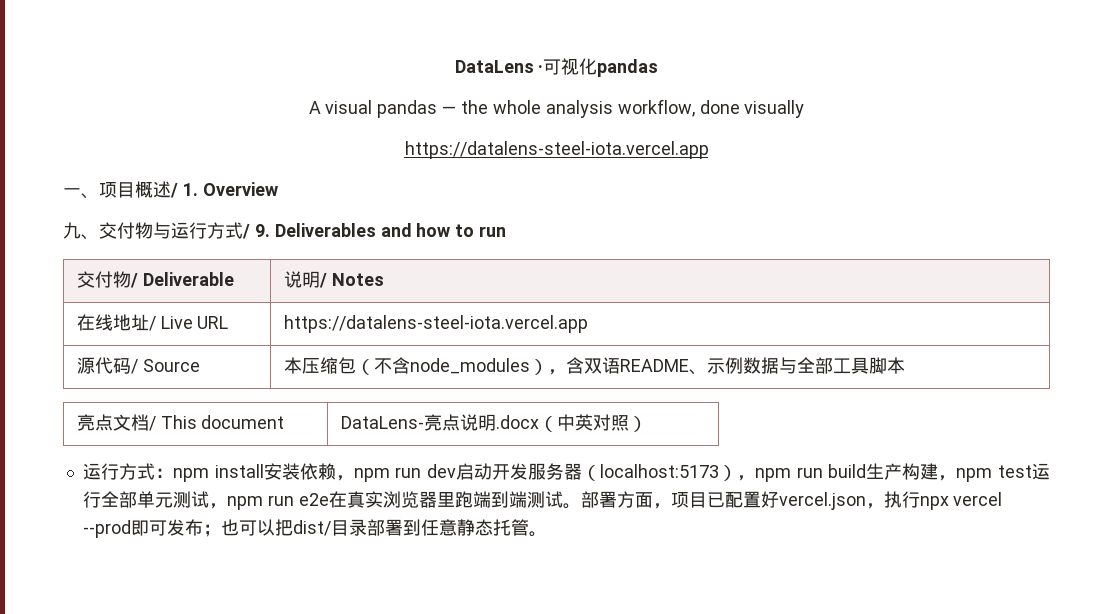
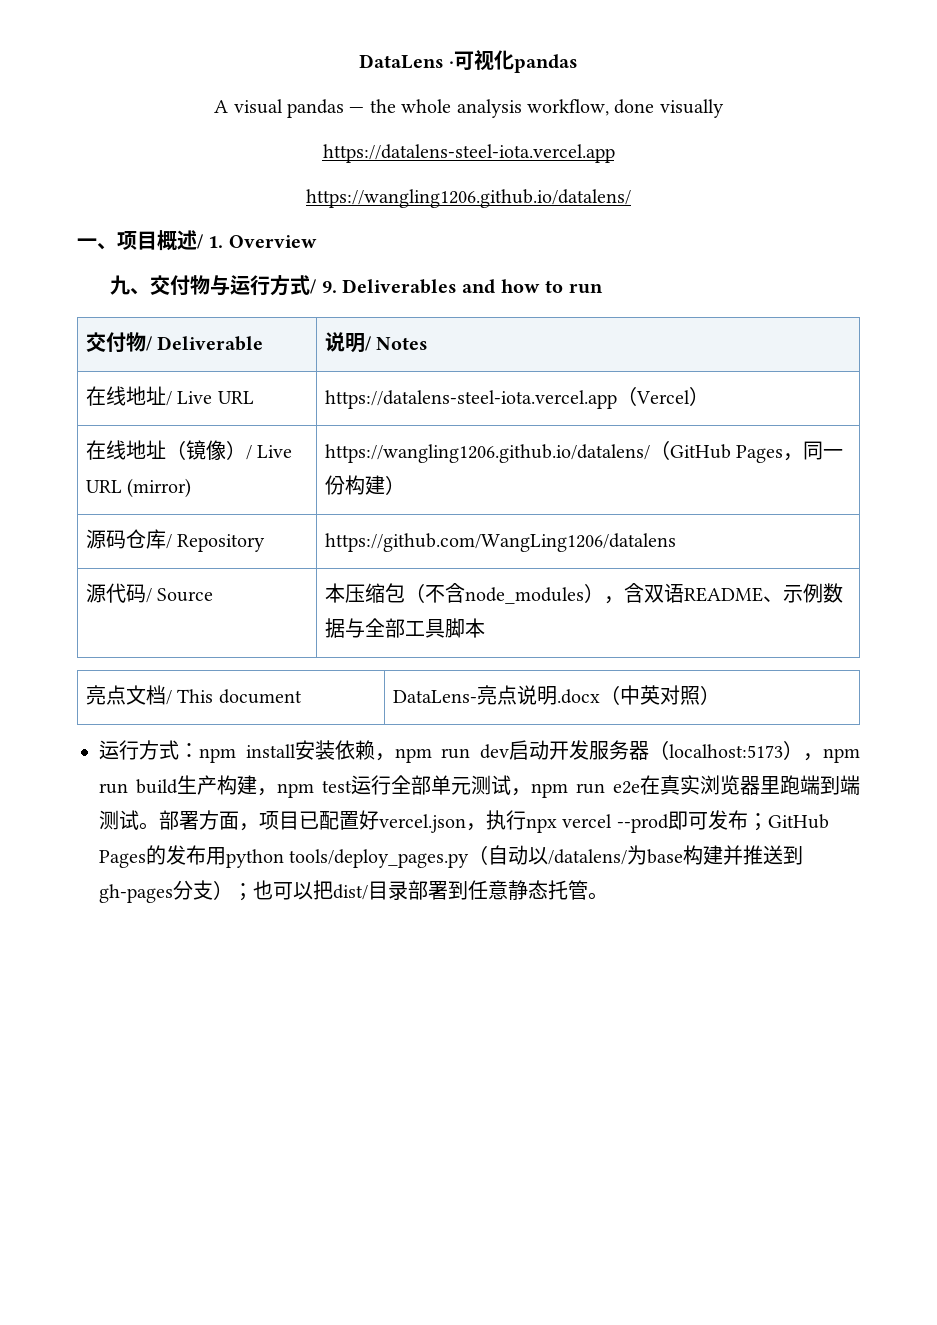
(709, 150) none -> [306,189,631,208] // https://wangling1206.github.io/datalens/
(588, 324) none -> [616,386,709,406] [85,440,293,460] [85,478,192,498] [324,440,844,463] [324,475,405,495] [85,529,266,552] [324,533,676,552] （Vercel） // 在线地址（镜像）/ Live URL (mirror) | https://wangling1206.github.io/datalens/（GitHub Pages，同一份构建） // 源码仓库/ Repository | https://github.com/WangLing1206/datalens
(221, 530) none -> [767,814,829,829] [99,845,804,868] [99,880,253,903] GitHub Pages的发布用python tools/deploy_pages.py（自动以/datalens/为base构建并推送到gh-pages分支）；

